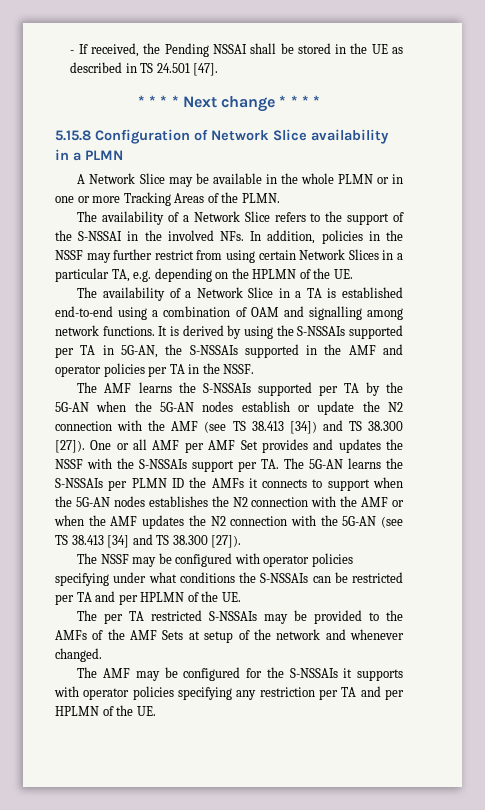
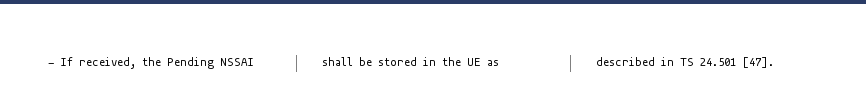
[137,95,321,112] [55,129,389,144] [55,149,123,161] [77,173,403,187] [55,192,280,206] [77,211,404,225] [55,230,403,244] [55,249,404,263] [55,268,353,282] [77,287,403,301] [55,306,403,320] [55,325,403,339] [55,344,404,358] [55,363,255,377] [77,382,403,396] [55,401,403,415] [55,420,403,434] [55,439,404,453] [55,458,403,472] [55,477,404,491] [55,496,404,507] [54,515,403,529] [55,534,242,548] [77,553,353,567] [55,572,403,586] [55,591,241,605] [77,610,403,624] [55,629,405,643] [55,648,102,662] [77,667,403,681] [54,686,404,700] [55,705,156,716] // * * * * Next change * * * * // 5.15.8 Configuration of Network Slice availability in a PLMN // A Network Slice may be available in the whole PLMN or in one or more Tracking Areas of the PLMN. // The availability of a Network Slice refers to the support of the S-NSSAI in the involved NFs. In addition, policies in the NSSF may further restrict from using certain Network Slices in a particular TA, e.g. depending on the HPLMN of the UE. // The availability of a Network Slice in a TA is established end-to-end using a combination of OAM and signalling among network functions. It is derived by using the S-NSSAIs supported per TA in 5G-AN, the S-NSSAIs supported in the AMF and operator policies per TA in the NSSF. // The AMF learns the S-NSSAIs supported per TA by the 5G-AN when the 5G-AN nodes establish or update the N2 connection with the AMF (see TS 38.413 [34]) and TS 38.300 [27]). One or all AMF per AMF Set provides and updates the NSSF with the S-NSSAIs support per TA. The 5G-AN learns the S-NSSAIs per PLMN ID the AMFs it connects to support when the 5G-AN nodes establishes the N2 connection with the AMF or when the AMF updates the N2 connection with the 5G-AN (see TS 38.413 [34] and TS 38.300 [27]). // The NSSF may be configured with operator policies specifying under what conditions the S-NSSAIs can be restricted per TA and per HPLMN of the UE. // The per TA restricted S-NSSAIs may be provided to the AMFs of the AMF Sets at setup of the network and whenever changed. // The AMF may be configured for the S-NSSAIs it supports with operator policies specifying any restriction per TA and per HPLMN of the UE. -> (774, 62) none

